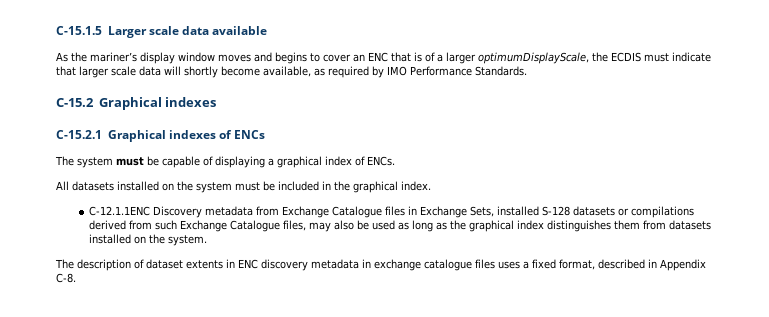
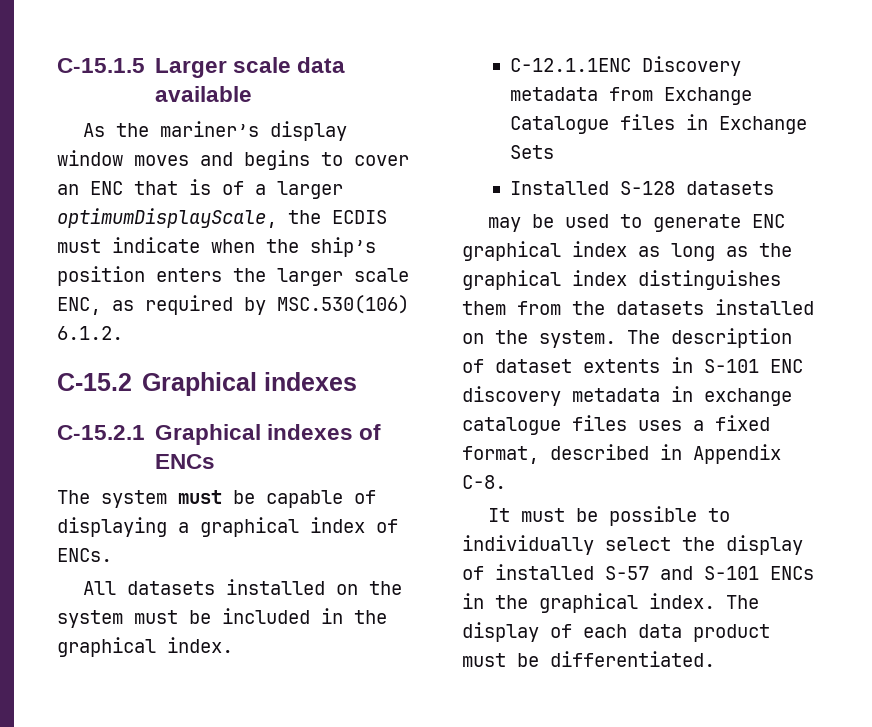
[56,66,527,78] that larger scale data will shortly become available, as required by IMO Performance Standards. -> [211,237,376,257] [57,266,409,286] [57,295,409,315] [57,326,123,340] when the ship’s position enters the larger scale ENC, as required by MSC.530(106) 6.1.2.
[469,206,539,217] Sets, installed -> [509,145,554,159] [509,181,609,195] Sets // Installed
[617,206,694,218] [88,220,395,232] or compilations derived from such Exchange Catalogue files, may also be used -> [487,214,785,232] [462,241,627,261] // may be used to generate ENC graphical index
(666, 225) none -> [572,301,605,315] the
(207, 240) // -> (616, 339) none
(235, 263) none -> [704,359,759,373] S-101
(76, 278) none -> [487,506,730,526] [462,535,803,555] [462,564,814,580] [462,593,759,613] [462,622,770,642] [462,651,715,667] // It must be possible to individually select the display of installed S-57 and S-101 ENCs in the graphical index. The display of each data product must be differentiated.

